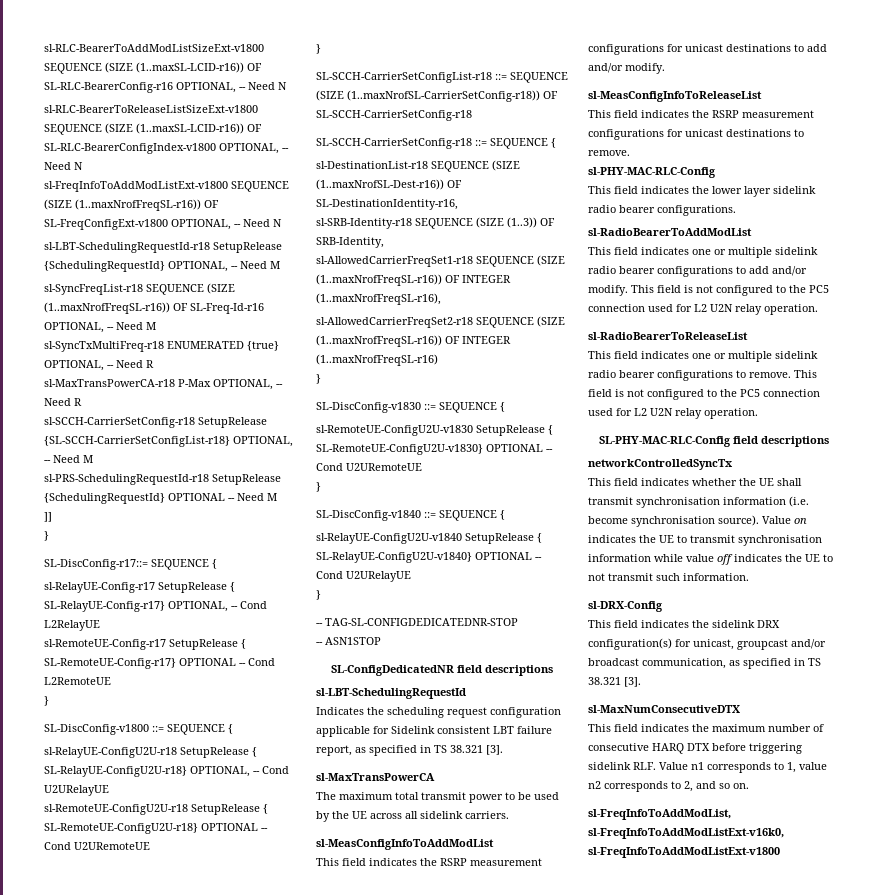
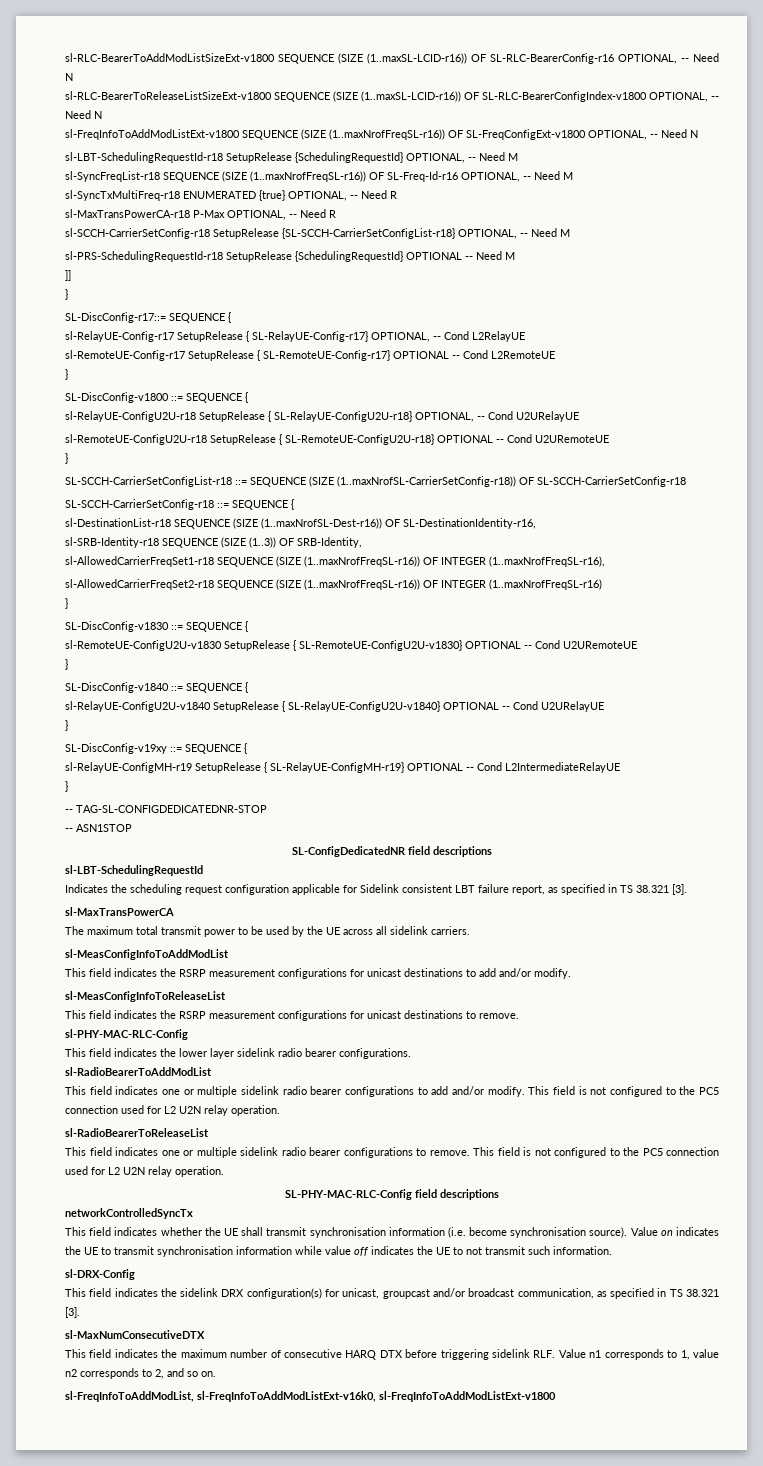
(321, 595) none -> [65,743,247,754] [65,762,620,773] [65,781,68,792] // SL-DiscConfig-v19xy ::= SEQUENCE { // sl-RelayUE-ConfigMH-r19 SetupRelease { SL-RelayUE-ConfigMH-r19} OPTIONAL -- Cond L2IntermediateRelayUE // }

